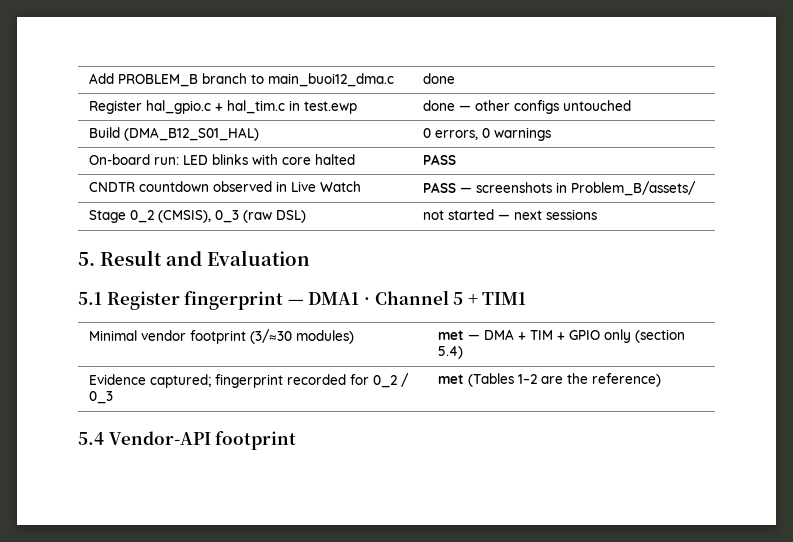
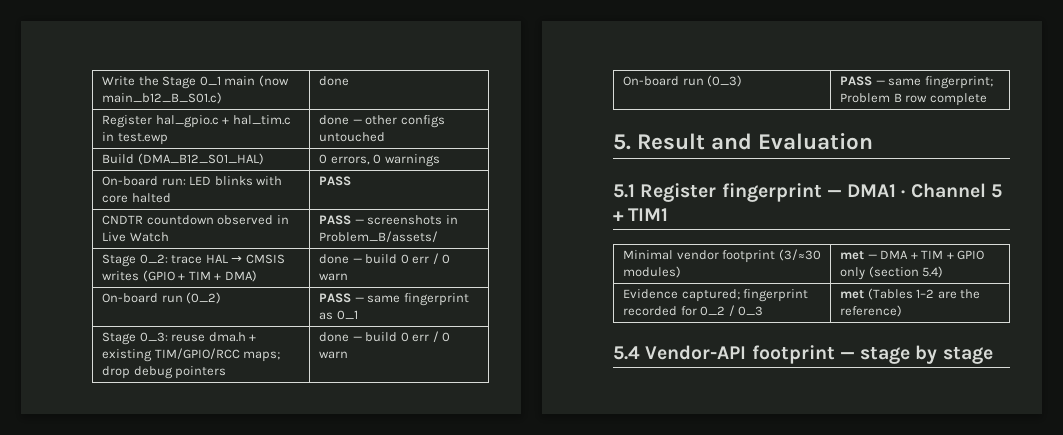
[89,73,395,87] Add PROBLEM_B branch to main_buoi12_dma.c -> [101,75,289,89] [101,92,222,104] Write the Stage 0_1 main (now main_b12_B_S01.c)
[130,210,307,223] [423,209,598,220] 0_2 (CMSIS), 0_3 (raw DSL) | not started — next sessions -> [139,254,285,264] [101,270,257,282] [318,253,451,264] [318,273,348,281] [101,292,222,304] [318,293,469,306] [318,310,358,320] [101,332,257,345] [101,348,281,362] [101,366,227,379] [318,331,451,342] [318,351,348,359] [622,75,743,87] [839,76,993,89] [839,93,987,106] 0_2: trace HAL → CMSIS writes (GPIO + TIM + DMA) | done — build 0 err / 0 warn // On-board run (0_2) | PASS — same fingerprint as 0_1 // Stage 0_3: reuse dma.h + existing TIM/GPIO/RCC maps; drop debug pointers | done — build 0 err / 0 warn // On-board run (0_3) | PASS — same fingerprint; Problem B row complete
(297, 440) none -> [839,345,993,364] — stage by stage

